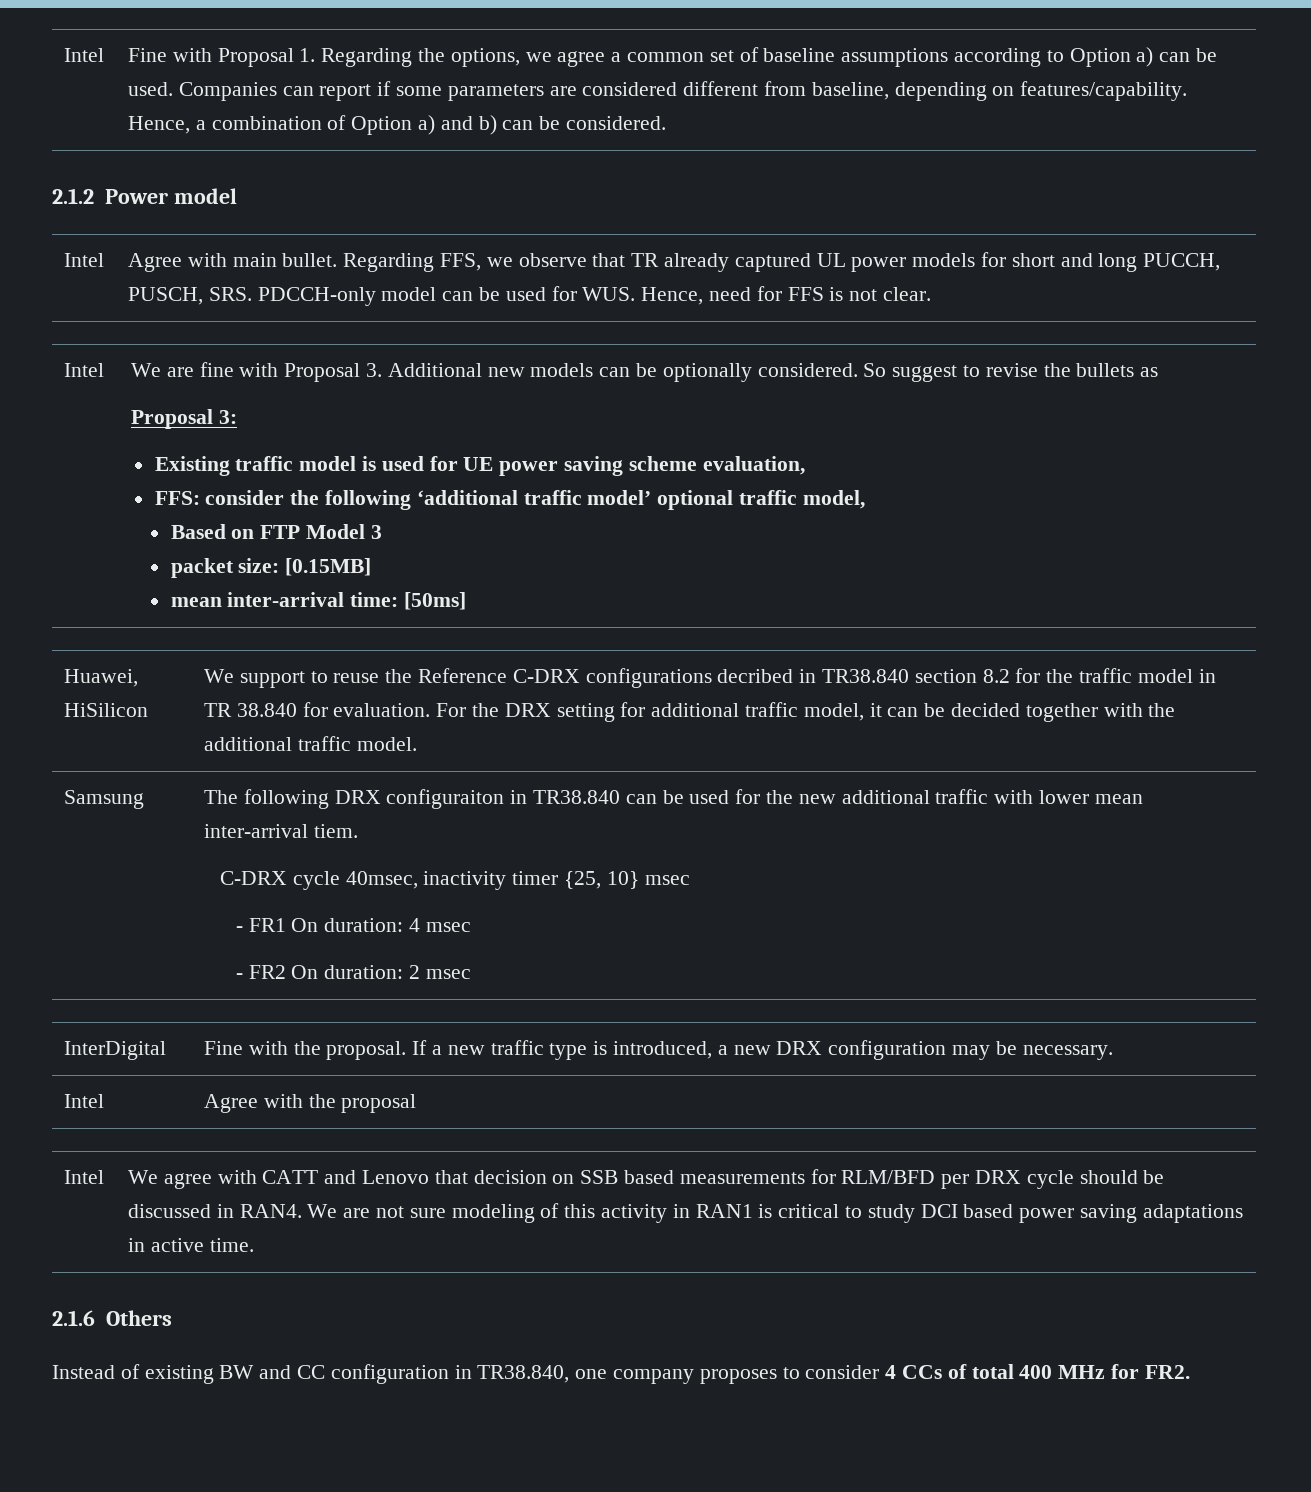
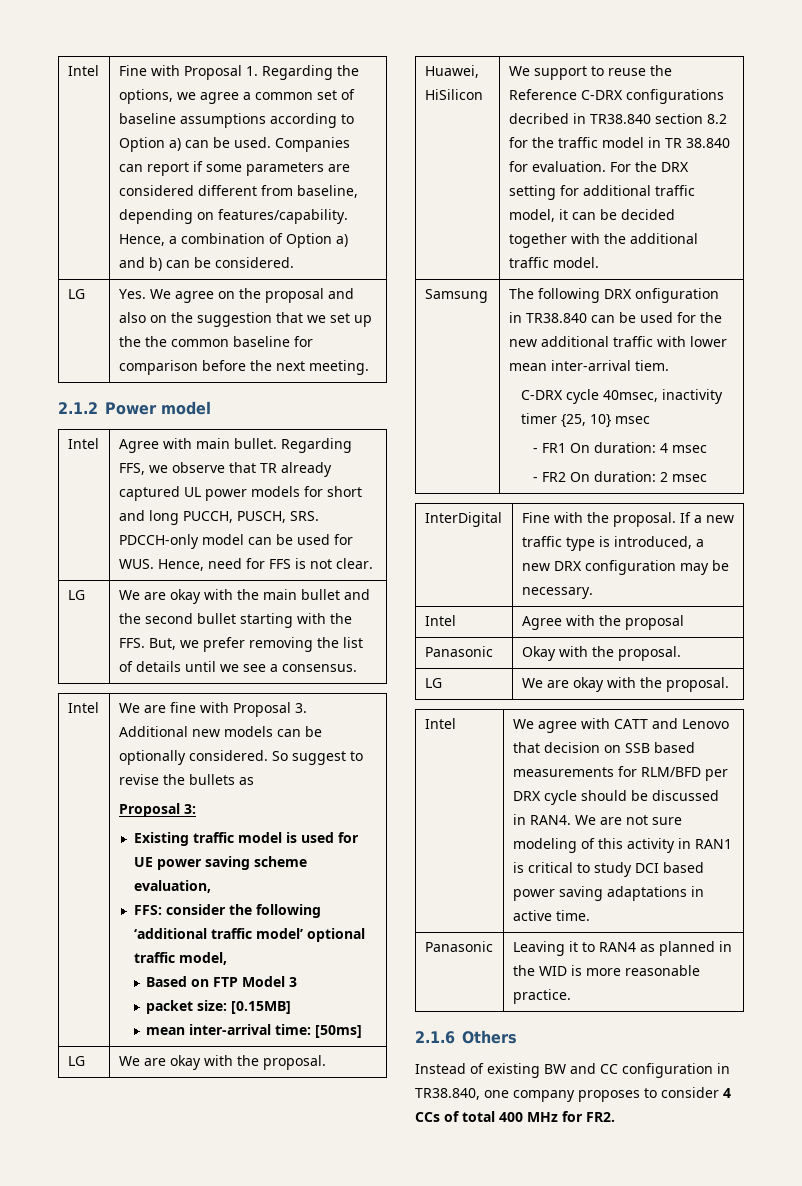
(667, 123) none -> [67,289,85,299] [118,288,354,303] [118,312,372,327] [118,336,313,347] [118,360,369,375] // LG | Yes. We agree on the proposal and also on the suggestion that we set up the the common baseline for comparison before the next meeting.
(932, 294) none -> [67,590,85,600] [118,589,370,604] [118,613,352,628] [118,637,363,652] [118,661,357,672] // LG | We are okay with the main bullet and the second bullet starting with the FFS. But, we prefer removing the list of details until we see a consensus.
(466, 601) none -> [67,1056,85,1066] [118,1055,326,1070] // LG | We are okay with the proposal.
[386,789,505,809] configuraiton -> [634,288,719,303] onfiguration
(417, 1103) none -> [424,646,493,657] [521,646,681,661] [424,678,442,688] [521,677,729,692] // Panasonic | Okay with the proposal. // LG | We are okay with the proposal.
(254, 1245) none -> [424,941,493,952] [512,941,732,956] [512,965,700,976] [512,989,571,1004] // Panasonic | Leaving it to RAN4 as planned in the WID is more reasonable practice.

